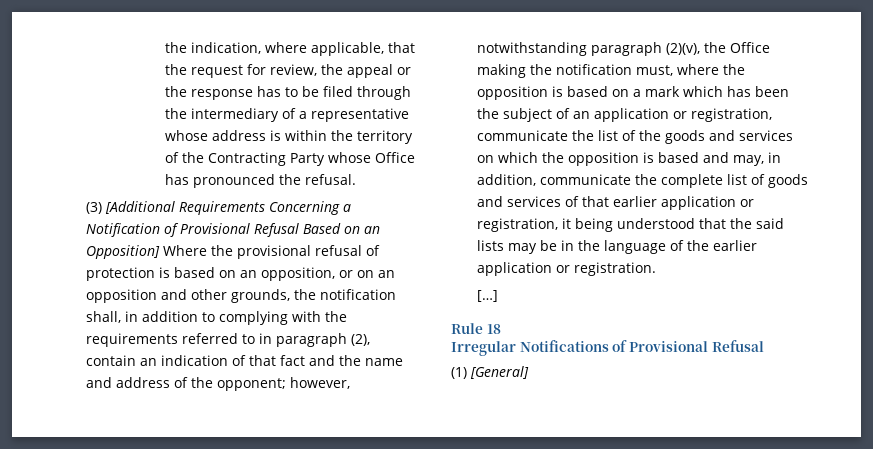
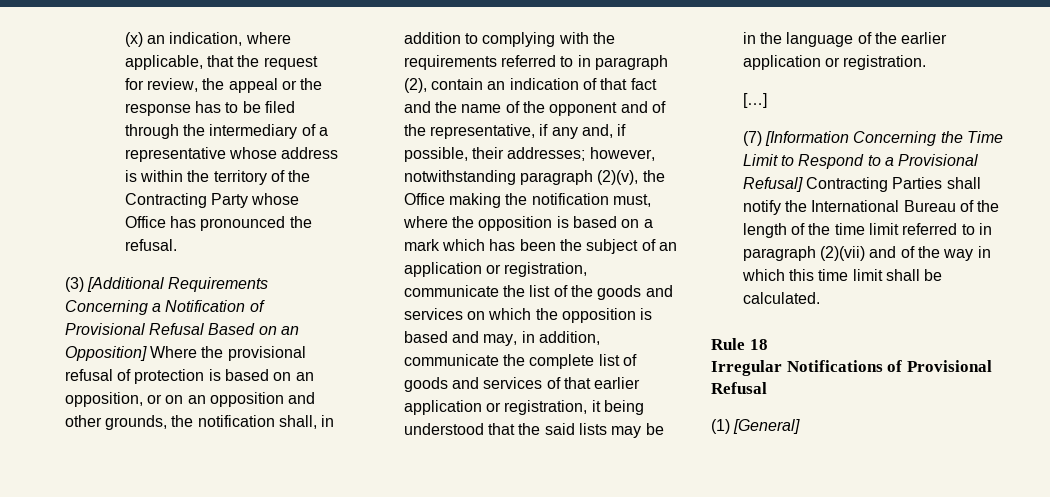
[164,42,187,53] the -> [124,32,166,47] (x) an
[86,377,287,391] and address of the opponent; -> [505,101,666,116] [403,124,627,139] [403,147,586,162] of the opponent and of the representative, if any and, if possible, their addresses;
(499, 296) none -> [742,131,1003,146] [742,154,979,169] [742,177,981,192] [742,200,1000,215] [742,223,992,238] [742,246,991,261] [741,269,943,281] [742,292,820,304] // (7) [Information Concerning the Time Limit to Respond to a Provisional Refusal] Contracting Parties shall notify the International Bureau of the length of the time limit referred to in paragraph (2)(vii) and of the way in which this time limit shall be calculated.

